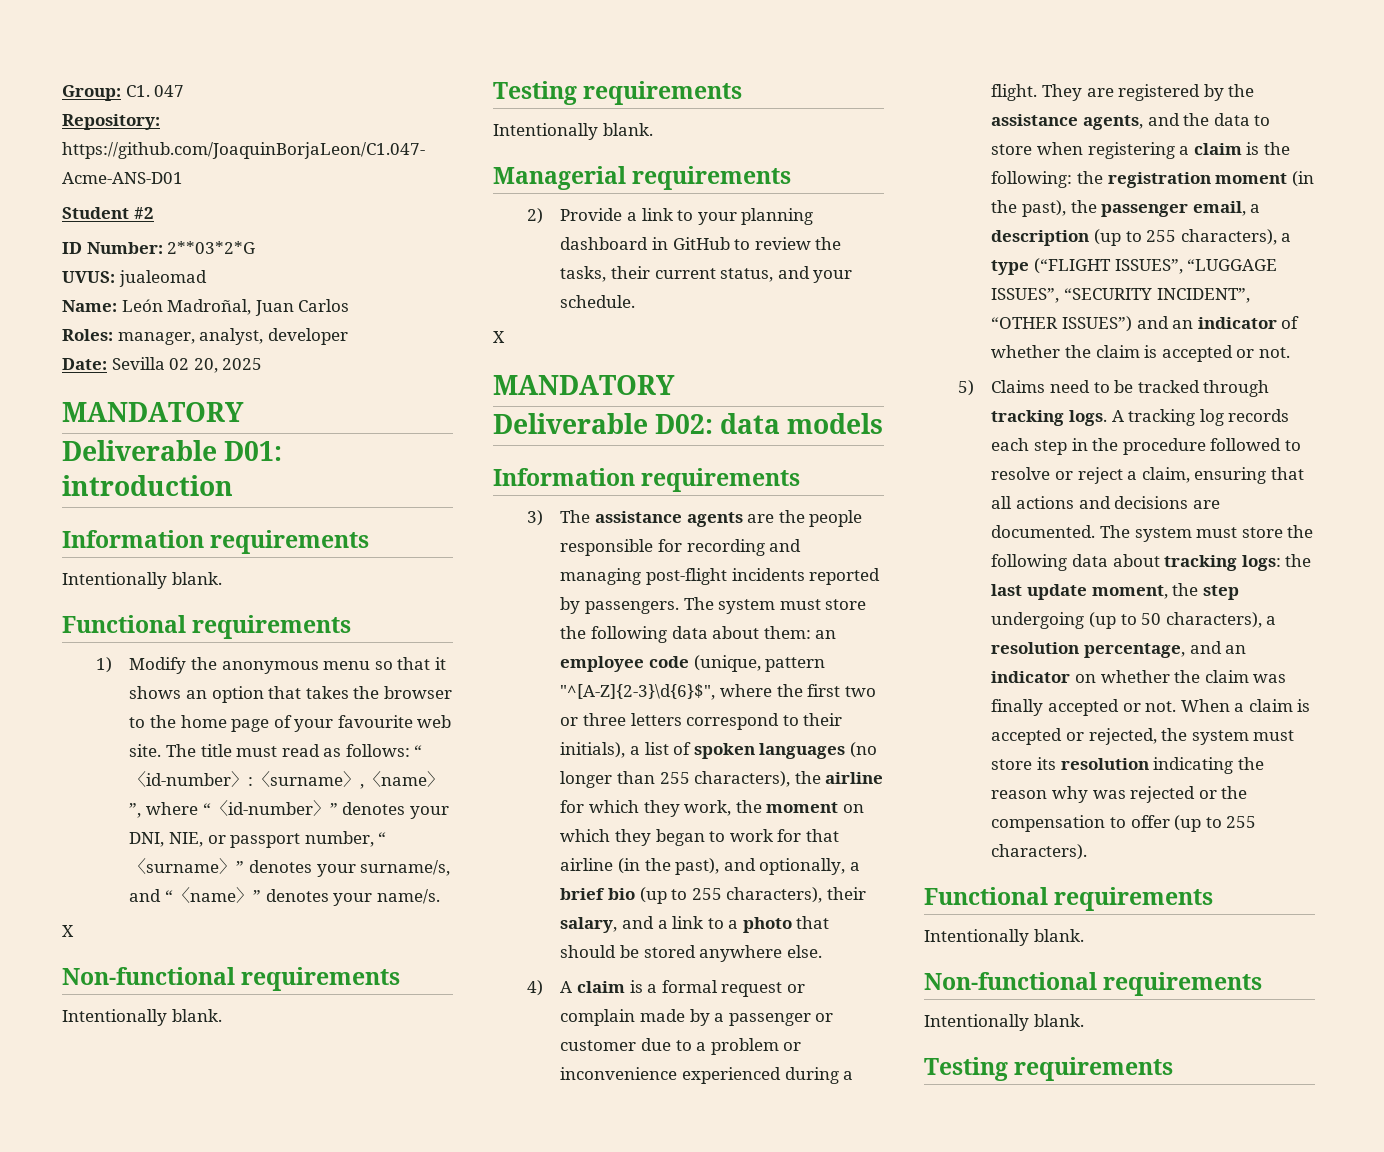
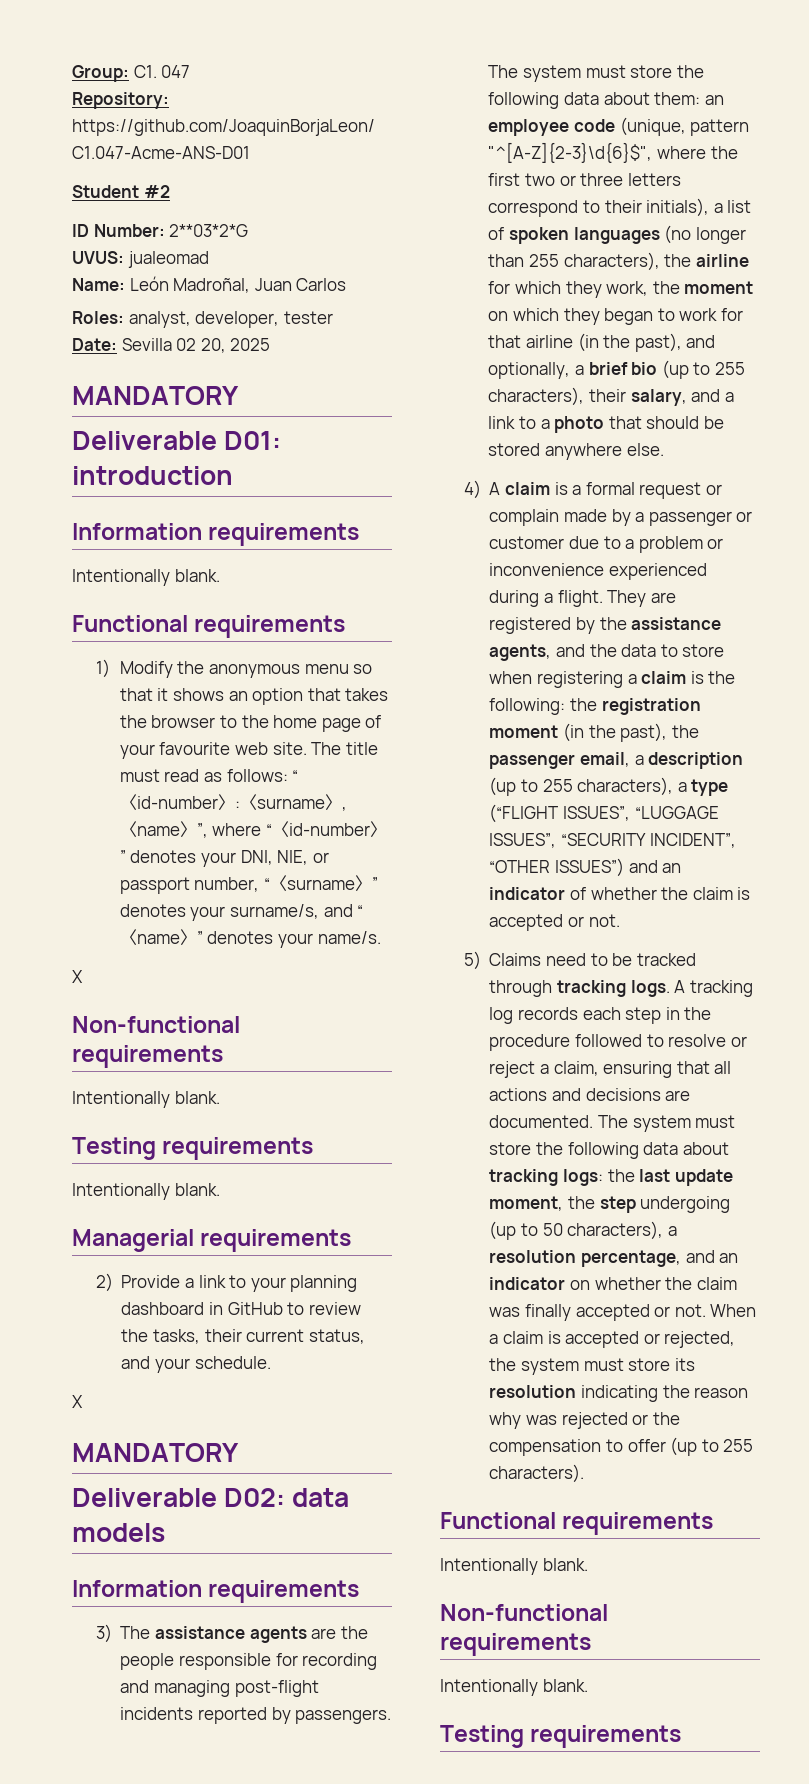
[117,328,348,345] manager, analyst, developer -> [128,311,333,328] analyst, developer, tester

